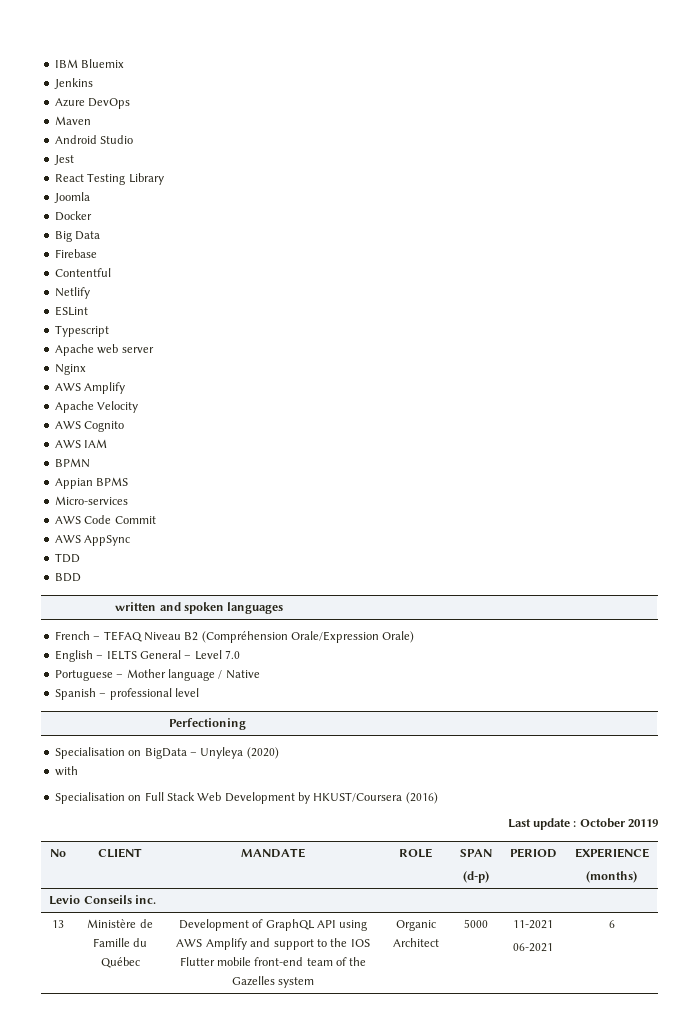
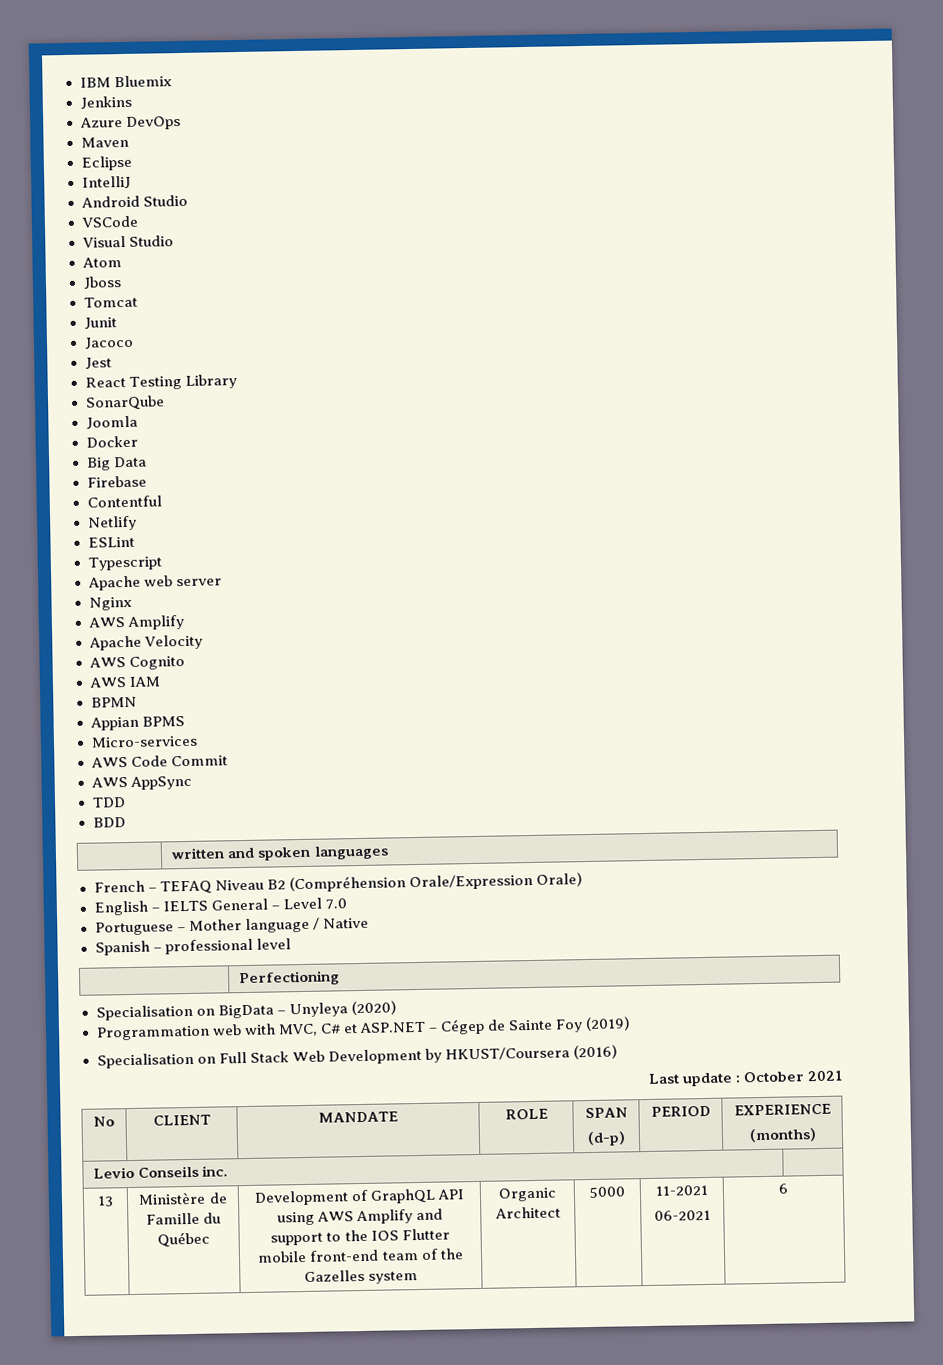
(91, 120) none -> [80,155,133,171] [81,175,131,190] // Eclipse // IntelliJ
(134, 139) none -> [80,215,138,228] [81,235,174,248] [81,257,122,268] [82,276,122,290] [83,296,139,308] [83,317,117,330] [83,336,134,350] // VSCode // Visual Studio // Atom // Jboss // Tomcat // Junit // Jacoco
(164, 179) none -> [84,395,165,411] // SonarQube
(279, 753) none -> [95,1024,242,1041] Programmation web
(78, 771) none -> [277,1016,632,1037] MVC, C# et ASP.NET – Cégep de Sainte Foy (2019)
[628,819,658,828] 20119 -> [806,1070,843,1082] 2021

